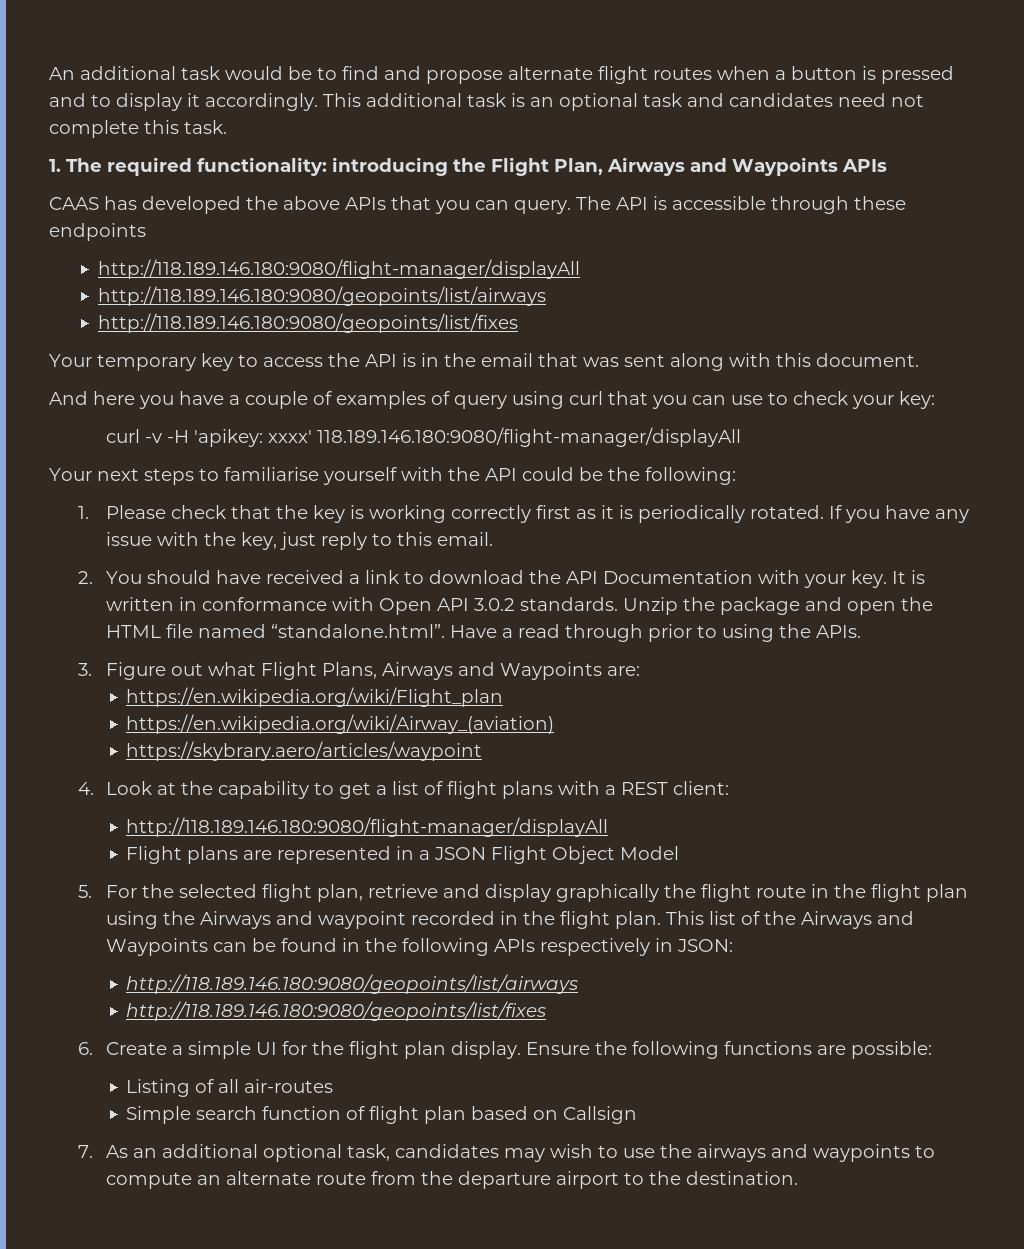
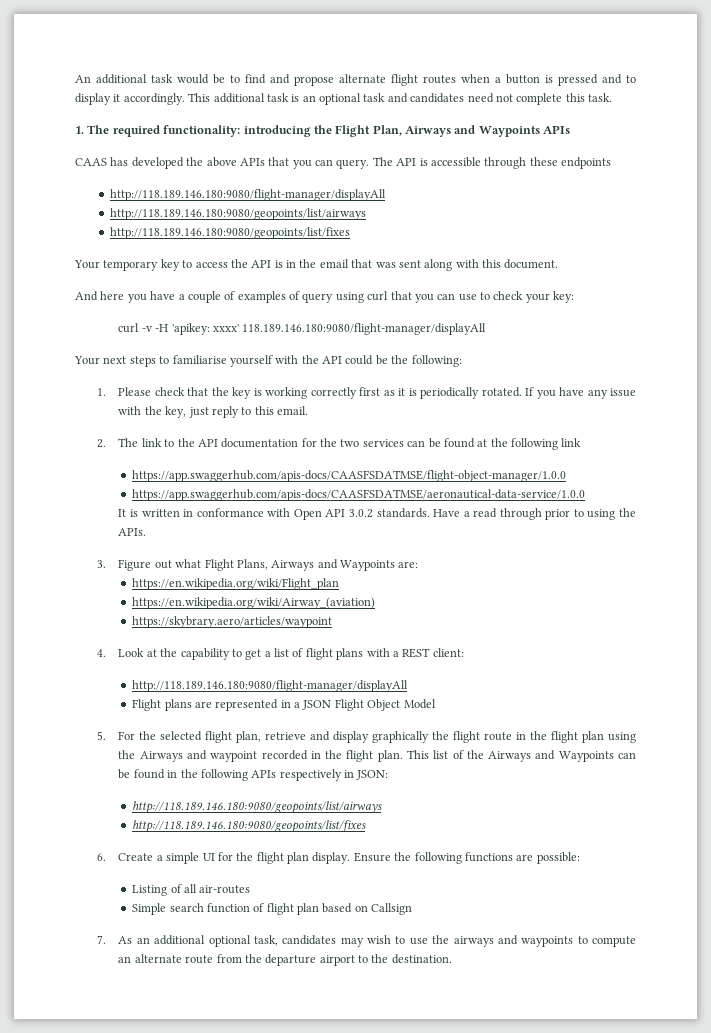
[106,570,361,584] You should have received a -> [118,438,139,447] The
[429,570,888,588] download the API Documentation with your key. -> [177,438,582,450] [132,470,567,482] [132,489,586,501] the API documentation for the two services can be found at the following link // https://app.swaggerhub.com/apis-docs/CAASFSDATMSE/flight-object-manager/1.0.0 // https://app.swaggerhub.com/apis-docs/CAASFSDATMSE/aeronautical-data-service/1.0.0 //
[623,597,934,615] [106,624,446,638] Unzip the package and open the HTML file named “standalone.html”. -> (430, 513) none

